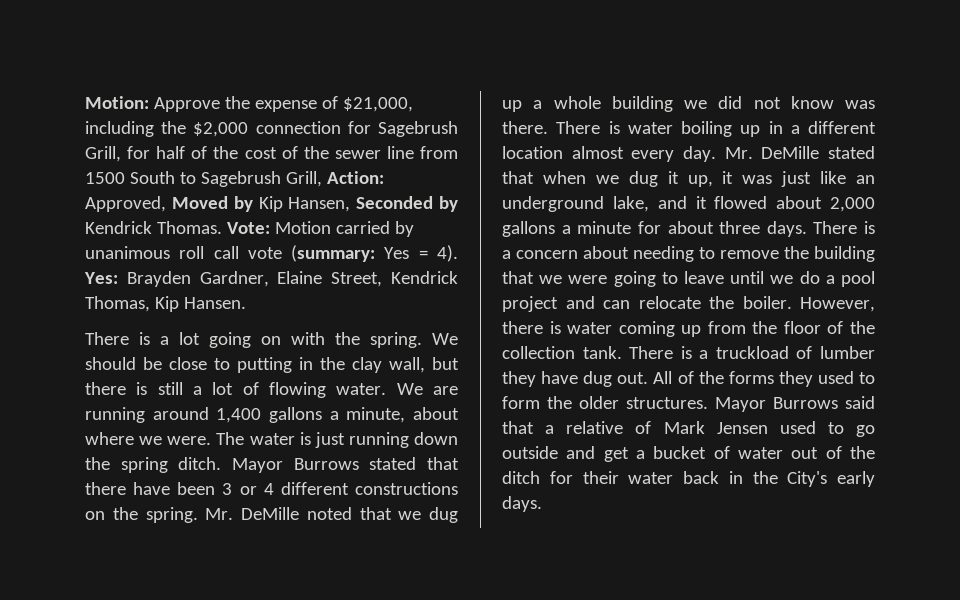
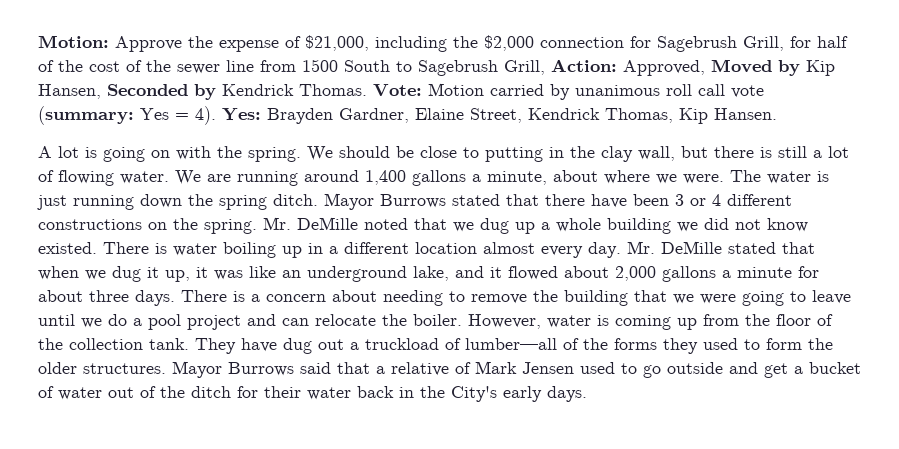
[85,332,200,345] There is a lot -> [38,146,97,158] A lot is
[845,100,875,109] [502,121,548,134] was there. -> [38,242,97,254] existed.
[781,171,812,187] just -> (243, 275) none
[502,321,613,334] there is water -> [547,315,609,328] water is
[629,346,875,359] [502,371,673,387] There is a truckload of lumber they have dug out. All -> [195,338,557,354] They have dug out a truckload of lumber—all

